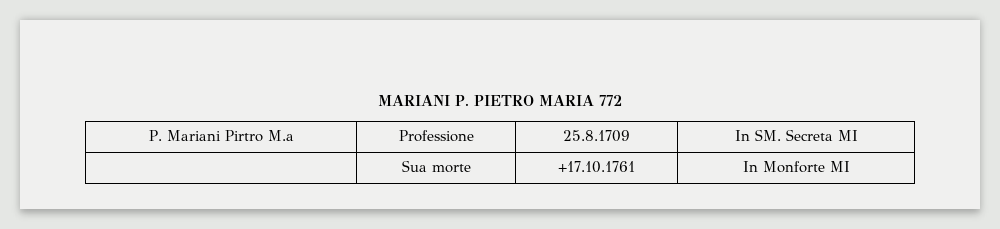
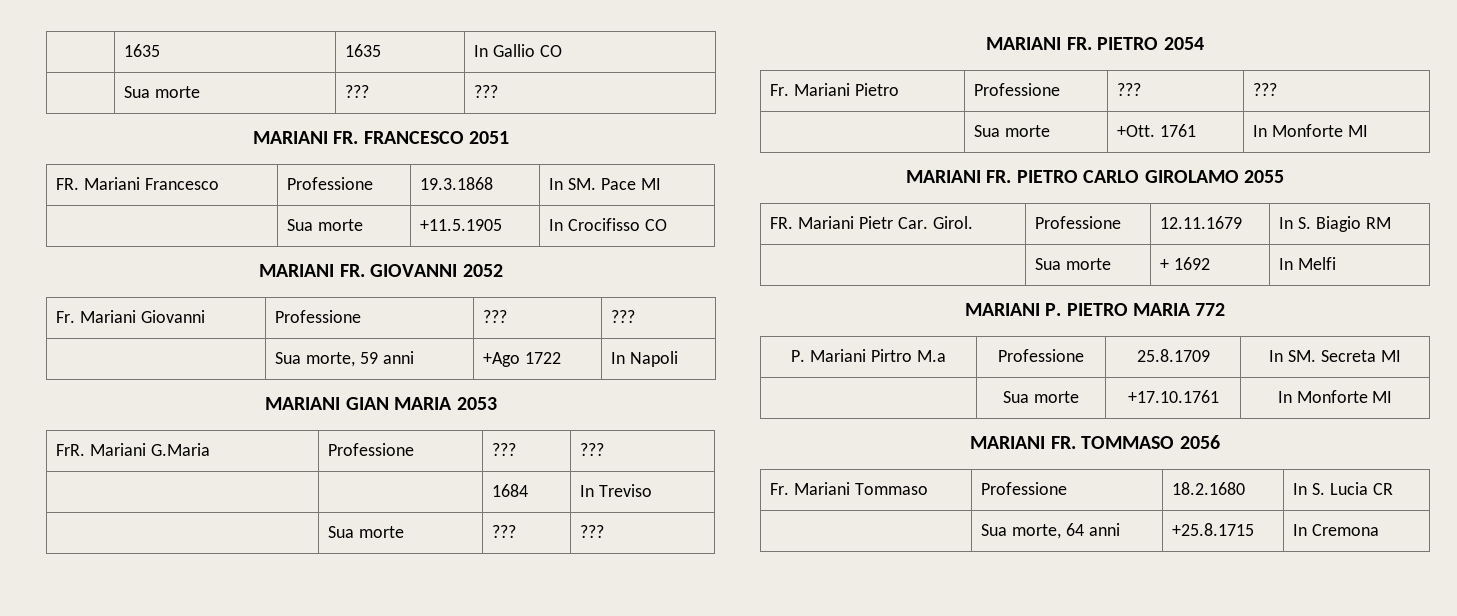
(378, 100) none -> [124,44,161,57] [345,44,382,57] [474,44,563,57] [124,86,201,98] [345,85,370,98] [474,85,499,98] [252,131,510,144] [56,177,220,190] [287,177,374,190] [420,177,494,190] [549,178,661,190] [287,219,364,231] [420,219,503,231] [549,218,668,231] [259,264,503,277] [56,310,206,323] [275,310,362,323] [483,310,508,323] [611,310,636,323] [275,351,414,367] [483,352,562,367] [611,351,679,367] [265,397,497,410] [56,443,211,456] [328,443,415,456] [492,443,517,456] [580,443,605,456] [492,484,529,497] [580,484,653,497] [328,526,405,538] [492,525,517,538] [580,525,605,538] [986,37,1204,50] [770,83,900,96] [974,83,1061,96] [1117,83,1142,96] [1253,83,1278,96] [974,125,1051,137] [1117,124,1197,137] [1253,124,1369,137] [906,170,1284,183] [770,216,973,229] [1035,216,1122,229] [1160,216,1243,229] [1279,216,1391,232] [1035,258,1112,270] [1160,257,1211,270] [1279,257,1337,270] | 1635 | 1635 | In Gallio CO // | Sua morte | ??? | ??? // MARIANI FR. FRANCESCO 2051 // FR. Mariani Francesco | Professione | 19.3.1868 | In SM. Pace MI // | Sua morte | +11.5.1905 | In Crocifisso CO // MARIANI FR. GIOVANNI 2052 // Fr. Mariani Giovanni | Professione | ??? | ??? // | Sua morte, 59 anni | +Ago 1722 | In Napoli // MARIANI GIAN MARIA 2053 // FrR. Mariani G.Maria | Professione | ??? | ??? // | | 1684 | In Treviso // | Sua morte | ??? | ??? // MARIANI FR. PIETRO 2054 // Fr. Mariani Pietro | Professione | ??? | ??? // | Sua morte | +Ott. 1761 | In Monforte MI // MARIANI FR. PIETRO CARLO GIROLAMO 2055 // FR. Mariani Pietr Car. Girol. | Professione | 12.11.1679 | In S. Biagio RM // | Sua morte | + 1692 | In Melfi //
(850, 166) none -> [970,435,1220,449] [770,482,929,495] [981,482,1068,495] [1172,482,1246,495] [1293,482,1393,495] [981,523,1120,539] [1172,523,1255,536] [1293,524,1380,536] // MARIANI FR. TOMMASO 2056 // Fr. Mariani Tommaso | Professione | 18.2.1680 | In S. Lucia CR // | Sua morte, 64 anni | +25.8.1715 | In Cremona

